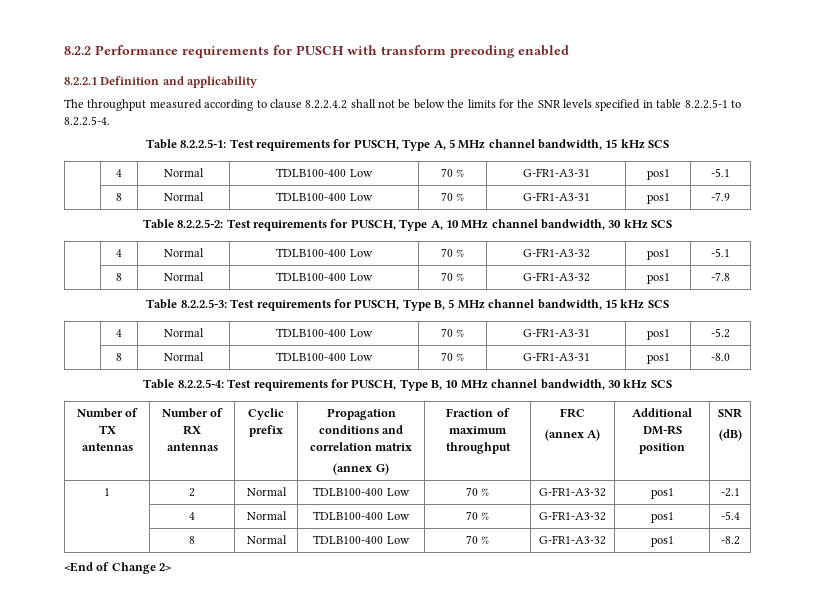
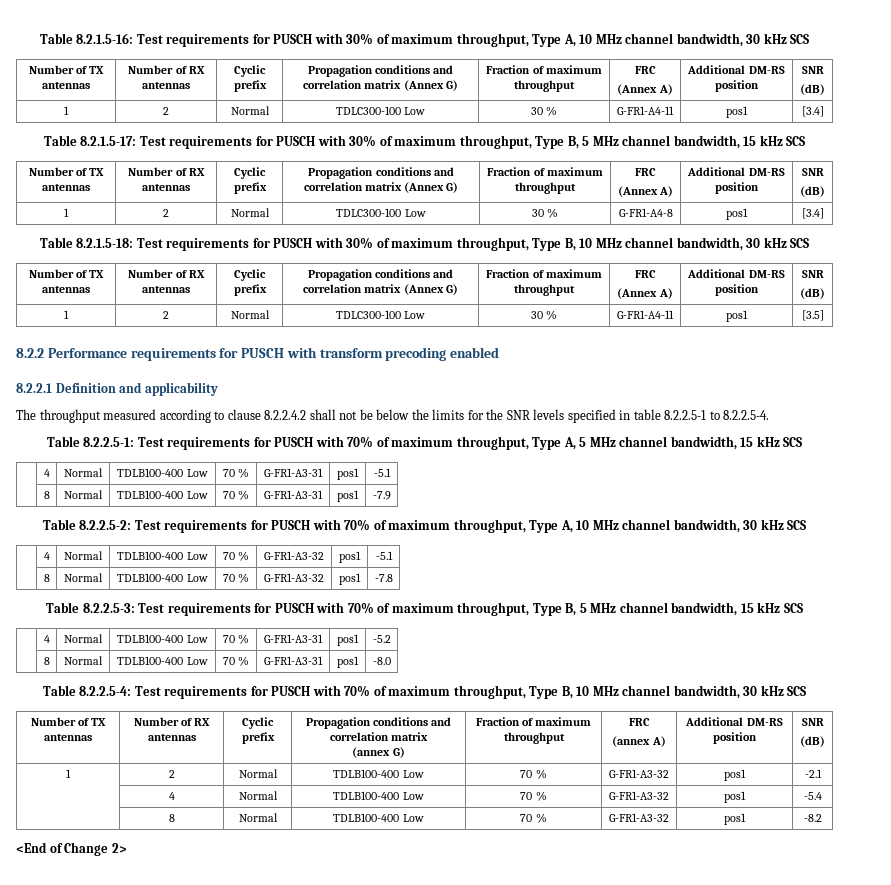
(64, 50) none -> [39,33,810,47] [28,65,105,74] [42,82,90,89] [128,65,205,74] [142,82,190,89] [234,65,266,77] [233,80,267,92] [307,65,454,77] [303,80,458,91] [486,65,602,74] [514,80,575,92] [634,66,656,74] [617,84,673,95] [687,65,785,74] [715,80,759,92] [801,66,824,74] [800,84,825,95] [64,106,69,115] [163,107,169,115] [230,106,270,115] [335,106,426,115] [530,106,558,116] [617,106,674,115] [726,106,748,118] [801,106,824,117] [43,135,806,149] [28,167,105,176] [42,184,90,191] [128,167,205,176] [142,184,190,191] [234,167,266,179] [233,182,267,194] [308,167,454,179] [303,182,459,193] [487,167,603,176] [515,182,576,194] [635,168,656,176] [617,186,674,197] [687,167,785,176] [715,182,759,194] [801,168,824,176] [800,186,825,197] [64,208,69,217] [163,209,169,217] [230,208,270,217] [336,208,426,217] [531,208,559,218] [618,208,673,217] [726,208,748,220] [801,208,824,219] [39,237,810,251] [28,269,105,278] [42,286,90,293] [128,269,205,278] [142,286,190,293] [234,269,266,281] [233,284,267,296] [307,269,454,281] [303,284,458,295] [486,269,602,278] [514,284,575,296] [634,270,656,278] [617,288,673,299] [687,269,785,278] [715,284,759,296] [801,270,824,278] [800,288,825,299] [64,310,69,319] [163,311,169,319] [230,310,270,319] [335,310,426,319] [530,310,558,320] [617,310,674,319] [726,310,748,322] [801,310,824,321] Table 8.2.1.5-16: Test requirements for PUSCH with 30% of maximum throughput, Type A, 10 MHz channel bandwidth, 30 kHz SCS // Number of TX antennas | Number of RX antennas | Cyclic prefix | Propagation conditions and correlation matrix (Annex G) | Fraction of maximum throughput | FRC // (Annex A) | Additional DM-RS position | SNR // (dB) // 1 | 2 | Normal | TDLC300-100 Low | 30 % | G-FR1-A4-11 | pos1 | [3.4] // Table 8.2.1.5-17: Test requirements for PUSCH with 30% of maximum throughput, Type B, 5 MHz channel bandwidth, 15 kHz SCS // Number of TX antennas | Number of RX antennas | Cyclic prefix | Propagation conditions and correlation matrix (Annex G) | Fraction of maximum throughput | FRC // (Annex A) | Additional DM-RS position | SNR // (dB) // 1 | 2 | Normal | TDLC300-100 Low | 30 % | G-FR1-A4-8 | pos1 | [3.4] // Table 8.2.1.5-18: Test requirements for PUSCH with 30% of maximum throughput, Type B, 10 MHz channel bandwidth, 30 kHz SCS // Number of TX antennas | Number of RX antennas | Cyclic prefix | Propagation conditions and correlation matrix (Annex G) | Fraction of maximum throughput | FRC // (Annex A) | Additional DM-RS position | SNR // (dB) // 1 | 2 | Normal | TDLC300-100 Low | 30 % | G-FR1-A4-11 | pos1 | [3.5] //
[353,139,399,150] PUSCH, -> [274,436,529,450] PUSCH with 70% of maximum throughput,
[350,219,396,230] PUSCH, -> [271,519,526,533] PUSCH with 70% of maximum throughput,
[354,299,400,310] PUSCH, -> [274,602,530,616] PUSCH with 70% of maximum throughput,
[351,379,397,390] PUSCH, -> [271,685,526,699] PUSCH with 70% of maximum throughput,

